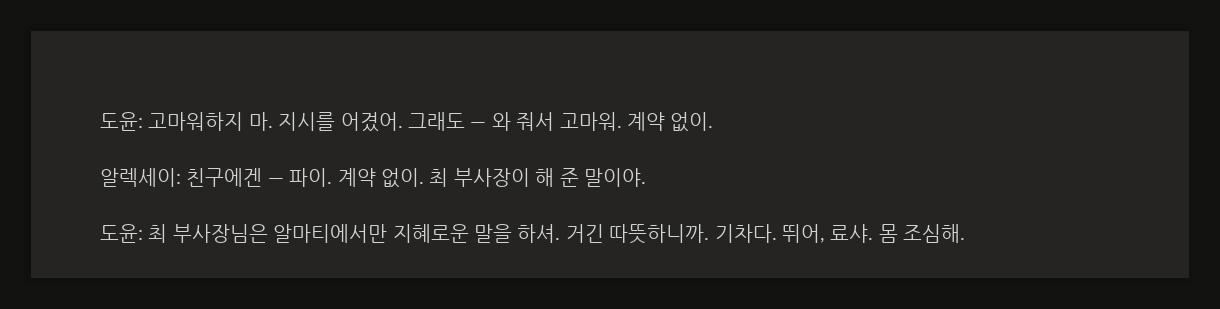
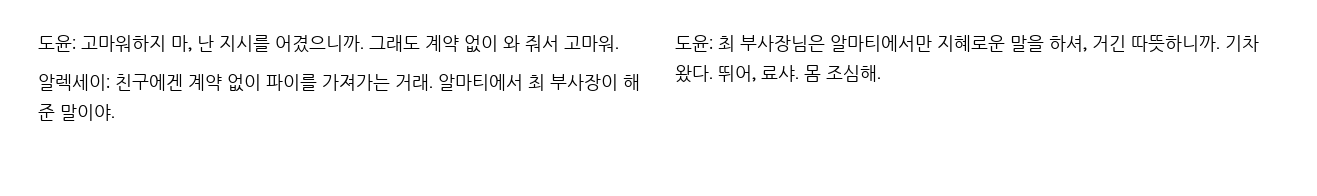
[248,112,487,132] 마. 지시를 어겼어. 그래도 — -> [171,35,498,53] 마, 난 지시를 어겼으니까. 그래도 계약 없이
[626,112,714,132] 계약 없이. -> (619, 43) none
[267,168,424,188] — 파이. 계약 없이. -> [188,74,523,92] 계약 없이 파이를 가져가는 거래. 알마티에서
[517,224,561,243] 하셔. -> [1049,35,1087,52] 하셔,
[714,224,777,243] 기차다. -> [1225,35,1259,52] [675,65,713,83] 기차 왔다.

